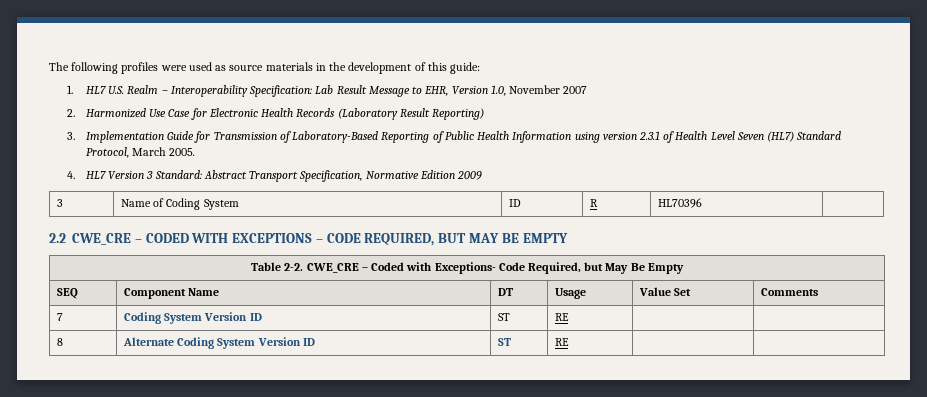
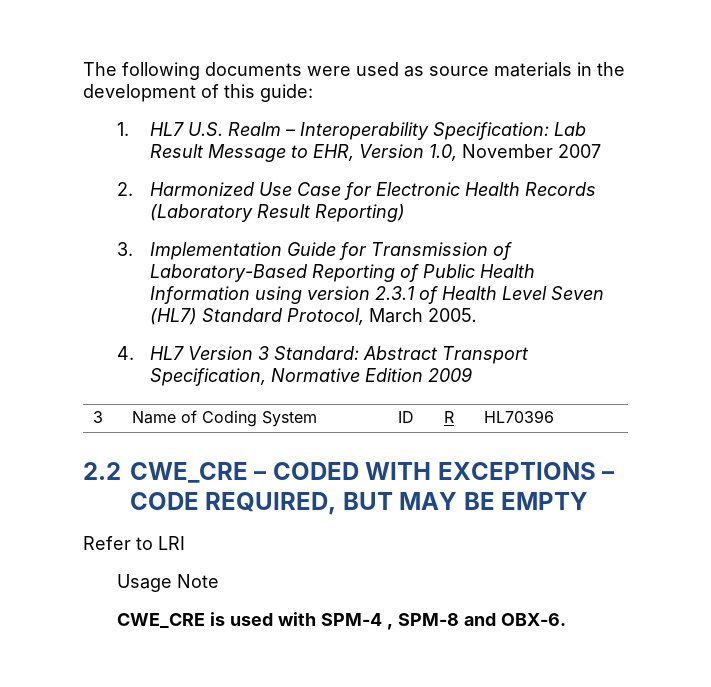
[121,62,159,74] profiles -> [205,62,302,76] documents
[251,262,684,274] [56,288,78,299] [123,288,220,299] [497,288,513,296] [554,288,586,299] [638,287,692,296] [760,288,818,296] [56,313,63,321] [123,312,262,324] [497,313,510,321] [554,313,569,321] [56,338,63,346] [122,337,315,349] [497,338,511,346] [554,338,569,346] // Table 2-2. CWE_CRE – Coded with Exceptions- Code Required, but May Be Empty // SEQ | Component Name | DT | Usage | Value Set | Comments // 7 | Coding System Version ID | ST | RE | | // 8 | Alternate Coding System Version ID | ST | RE | | -> [83,536,185,550] [116,574,219,592] [116,612,566,630] // Refer to LRI // Usage Note // CWE_CRE is used with SPM-4 , SPM-8 and OBX-6.

